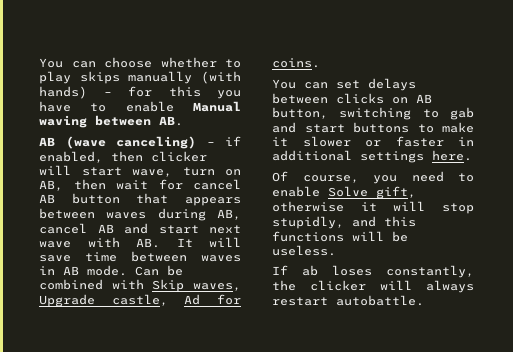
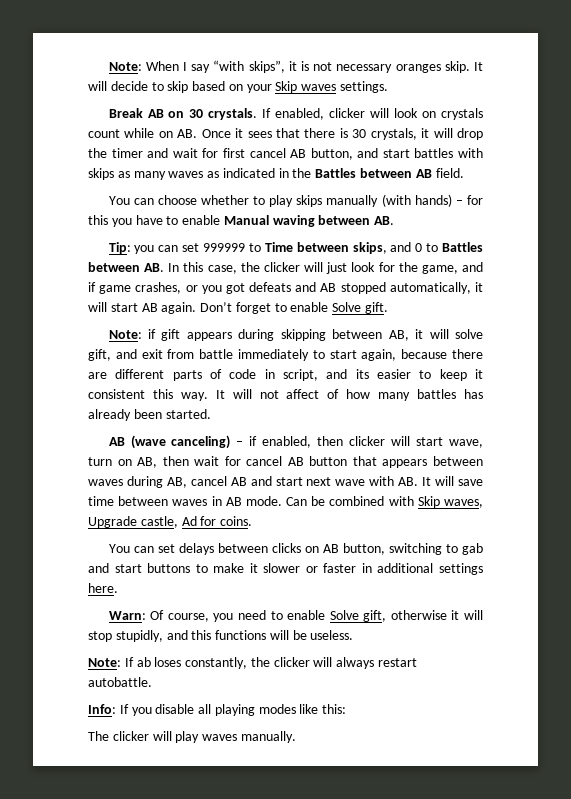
(39, 63) none -> [108,60,483,73] [88,81,389,93] [108,108,483,120] [88,128,483,140] [88,148,483,160] [88,168,464,180] Note: When I say “with skips”, it is not necessary oranges skip. It will decide to skip based on your Skip waves settings. // Break AB on 30 crystals. If enabled, clicker will look on crystals count while on AB. Once it sees that there is 30 crystals, it will drop the timer and wait for first cancel AB button, and start battles with skips as many waves as indicated in the Battles between AB field. //
(183, 121) none -> [108,242,483,254] [88,262,483,274] [88,282,483,294] [88,302,389,314] [108,329,483,341] [88,349,484,361] [88,369,483,381] [88,389,483,401] [88,409,211,421] // Tip: you can set 999999 to Time between skips, and 0 to Battles between AB. In this case, the clicker will just look for the game, and if game crashes, or you got defeats and AB stopped automatically, it will start AB again. Don’t forget to enable Solve gift. // Note: if gift appears during skipping between AB, it will solve gift, and exit from battle immediately to start again, because there are different parts of code in script, and its easier to keep it consistent this way. It will not affect of how many battles has already been started.
(472, 155) none -> [108,611,146,620] Warn:
(336, 250) none -> [88,658,121,667] Note:
(424, 300) none -> [88,704,347,716] [88,731,296,743] // Info: If you disable all playing modes like this: // The clicker will play waves manually.

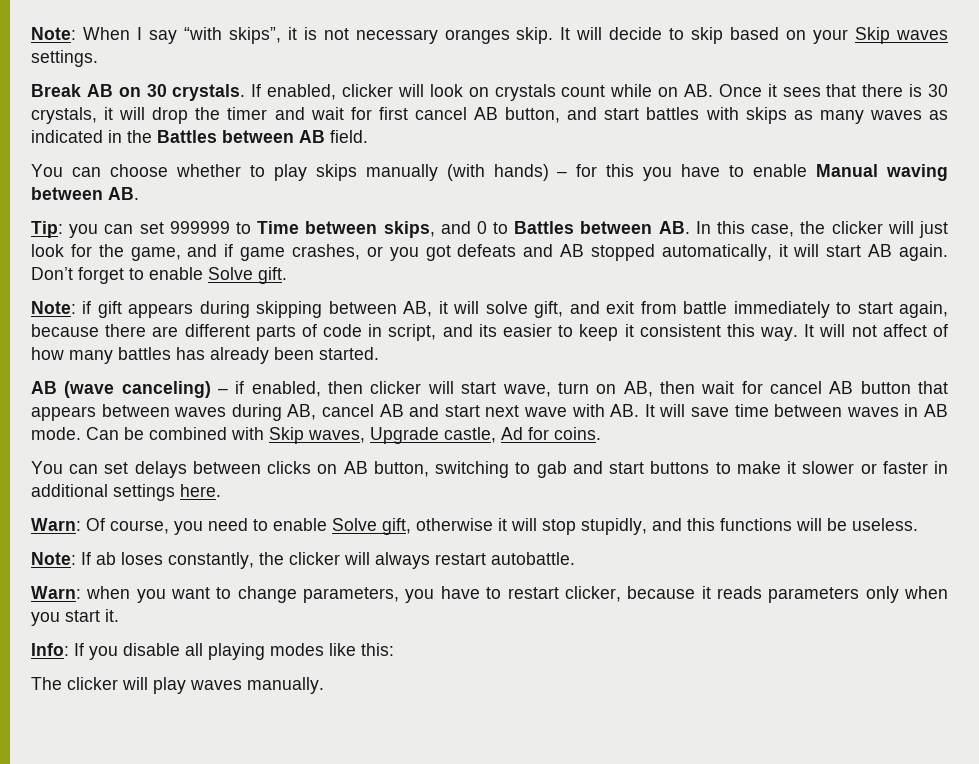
(152, 682) none -> [31,586,949,603] [31,609,119,626] // Warn: when you want to change parameters, you have to restart clicker, because it reads parameters only when you start it.

